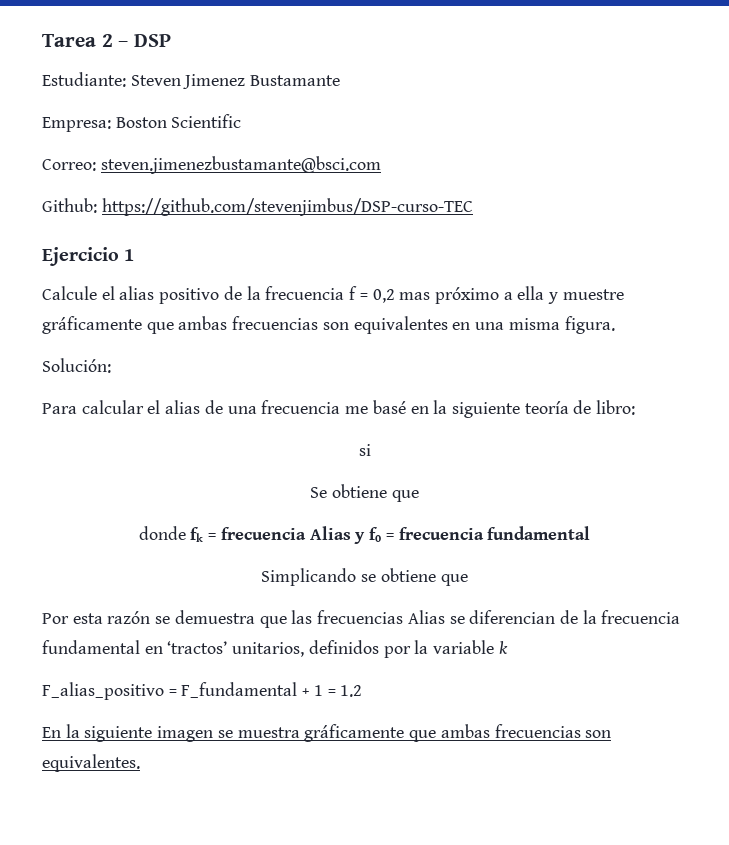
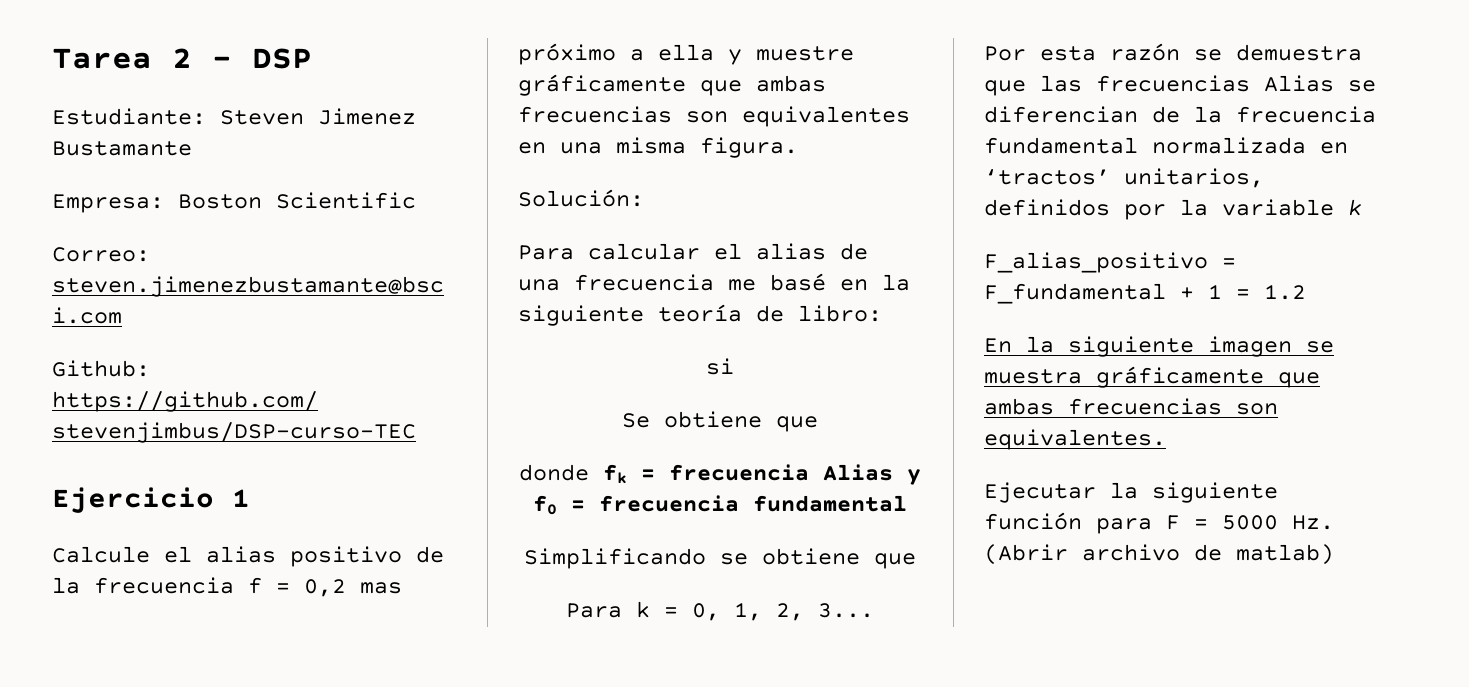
[261,568,357,586] Simplicando -> [523,548,706,569] Simplificando
(468, 580) none -> [565,601,874,621] // Para k = 0, 1, 2, 3...
(140, 647) none -> [1152,137,1306,154] normalizada
(140, 763) none -> [984,482,1278,503] [984,512,1334,534] [984,544,1334,565] // Ejecutar la siguiente función para F = 5000 Hz. (Abrir archivo de matlab)

